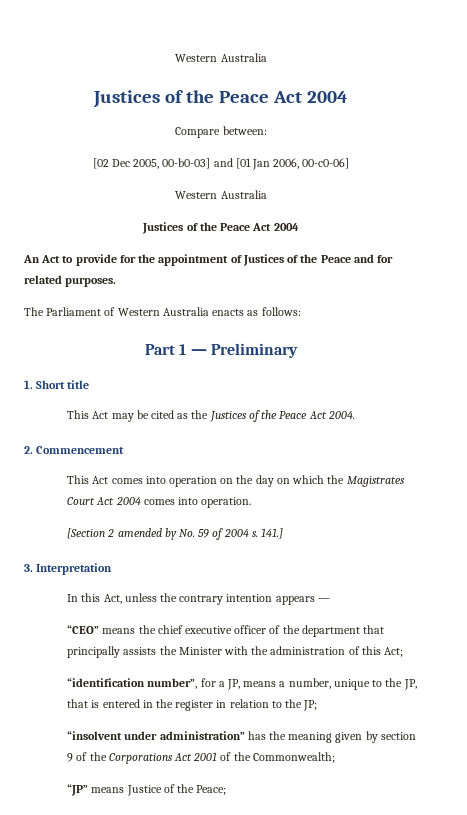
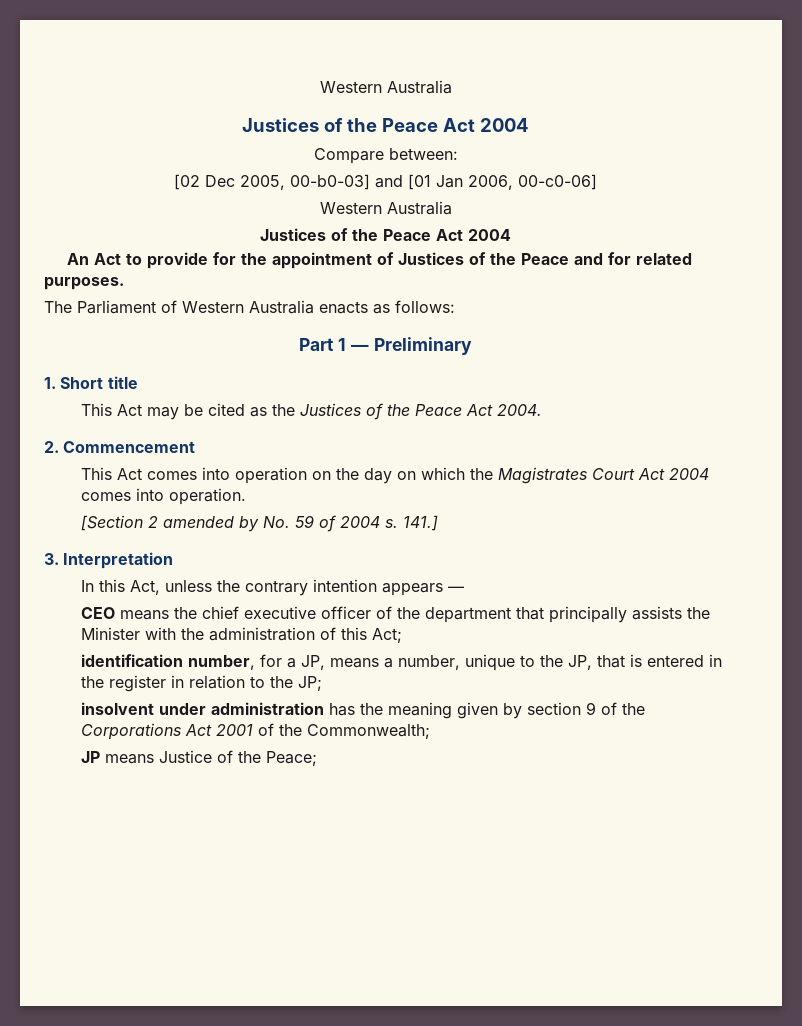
[67,625,100,634] “CEO” -> [81,607,116,619] CEO
[67,678,198,689] “identification number”, -> [81,654,256,670] identification number,
[67,731,245,740] “insolvent under administration” -> [81,702,325,715] insolvent under administration
[67,784,89,796] “JP” -> [81,751,101,763] JP

